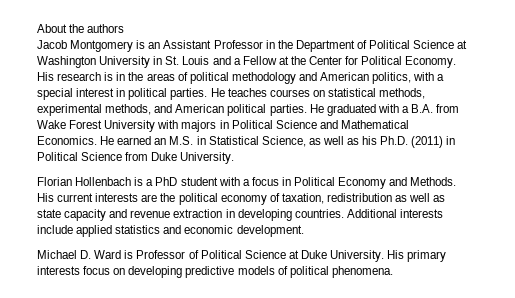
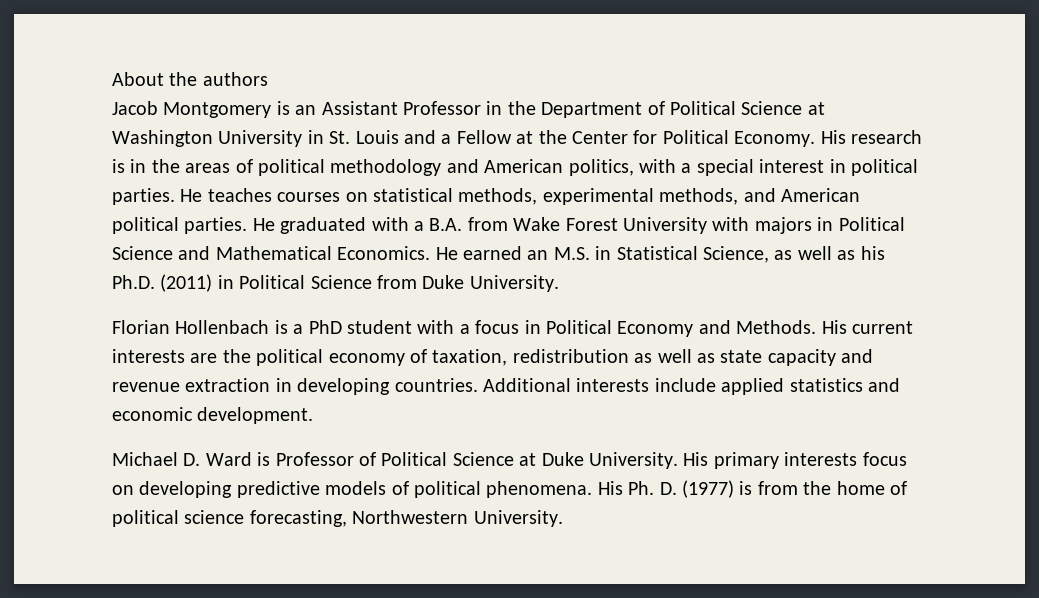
(393, 272) none -> [597,480,907,498] [112,510,563,527] His Ph. D. (1977) is from the home of political science forecasting, Northwestern University.

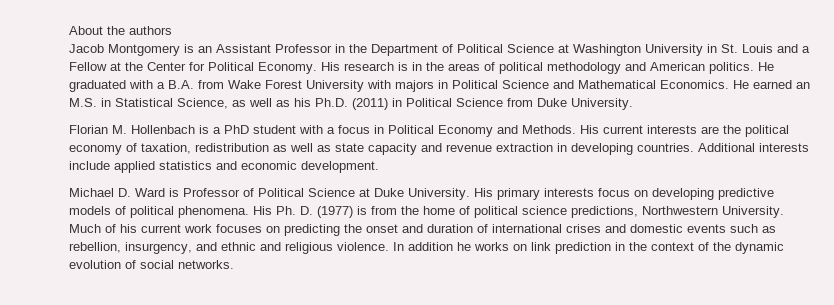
[568,159,918,176] [112,188,860,205] [112,217,248,234] politics, with a special interest in political parties. He teaches courses on statistical methods, experimental methods, and American political parties. -> [709,62,754,74] politics.
(170, 327) none -> [112,125,127,134] M.
[249,510,347,527] forecasting, -> [571,206,638,218] predictions,
(563, 518) none -> [69,224,776,236] [69,242,784,254] [69,260,234,269] Much of his current work focuses on predicting the onset and duration of international crises and domestic events such as rebellion, insurgency, and ethnic and religious violence. In addition he works on link prediction in the context of the dynamic evolution of social networks.

